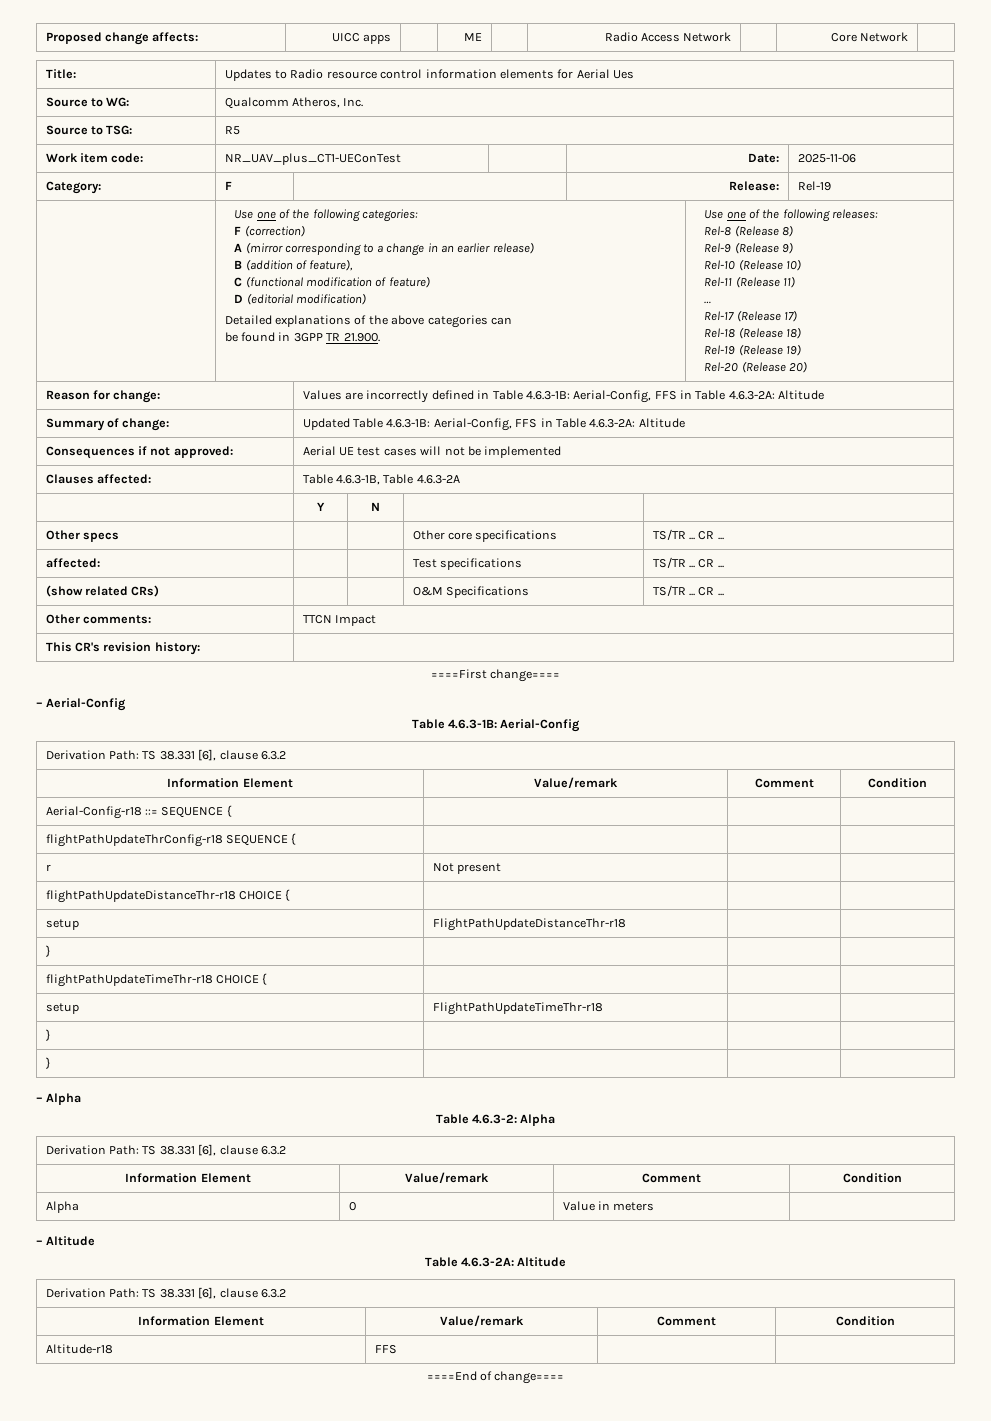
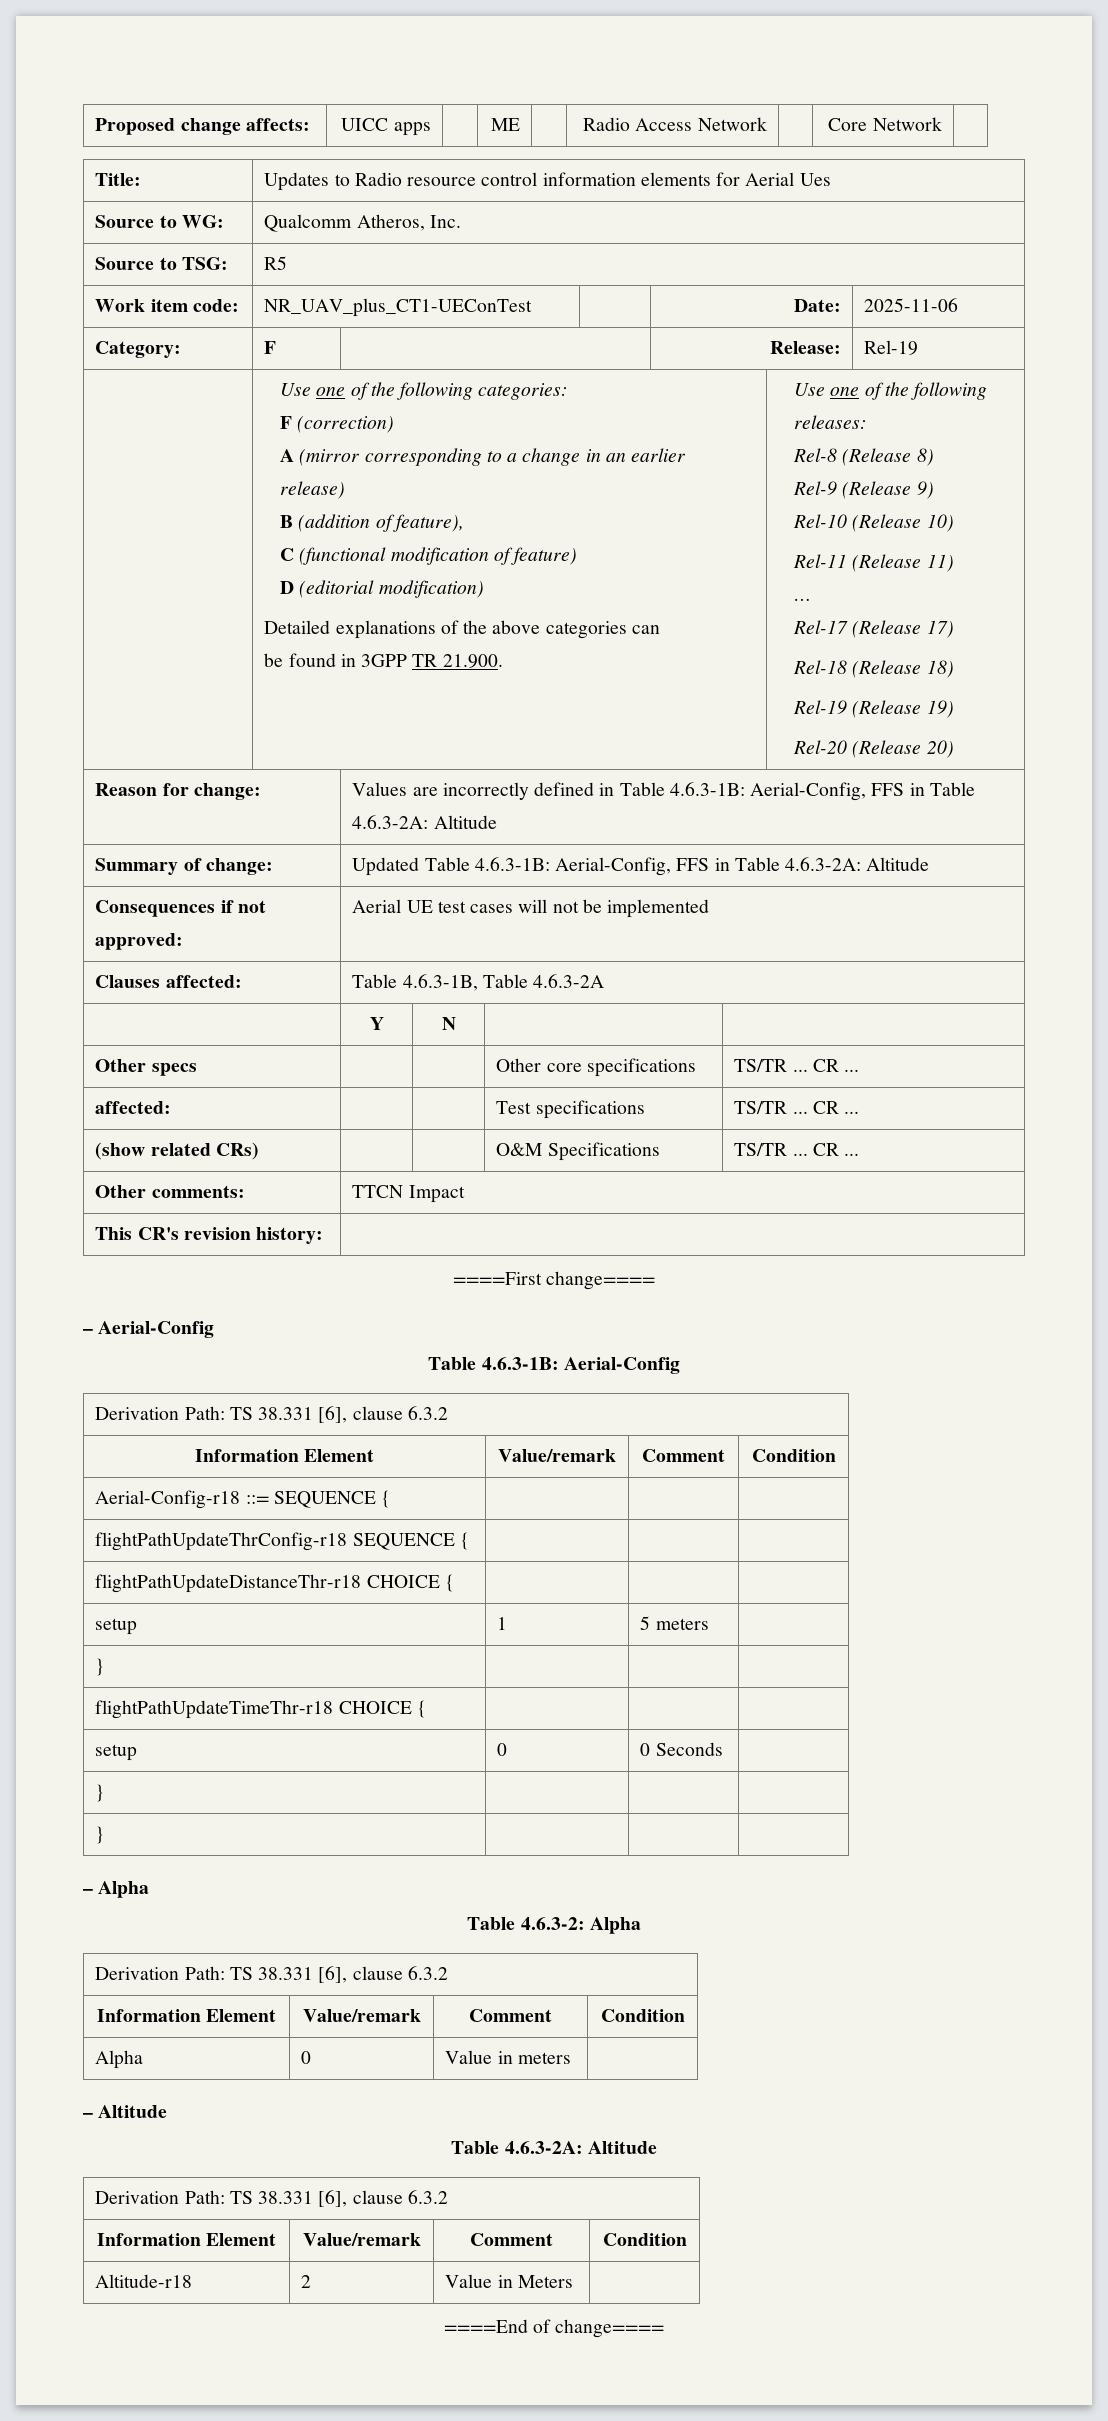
[45,864,51,871] [432,863,502,874] // r | Not present | | -> (469, 1541) none
[432,918,626,931] FlightPathUpdateDistanceThr-r18 | -> [497,1617,508,1630] [640,1616,709,1630] 1 | 5 meters
[432,1002,603,1015] FlightPathUpdateTimeThr-r18 | -> [497,1743,508,1756] [640,1742,723,1756] 0 | 0 Seconds
[374,1345,397,1354] FFS | -> [301,2275,312,2288] [445,2274,573,2288] 2 | Value in Meters

